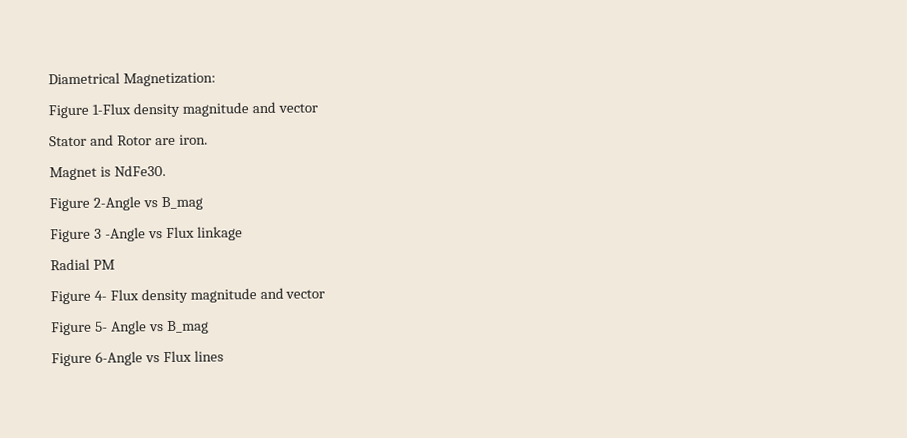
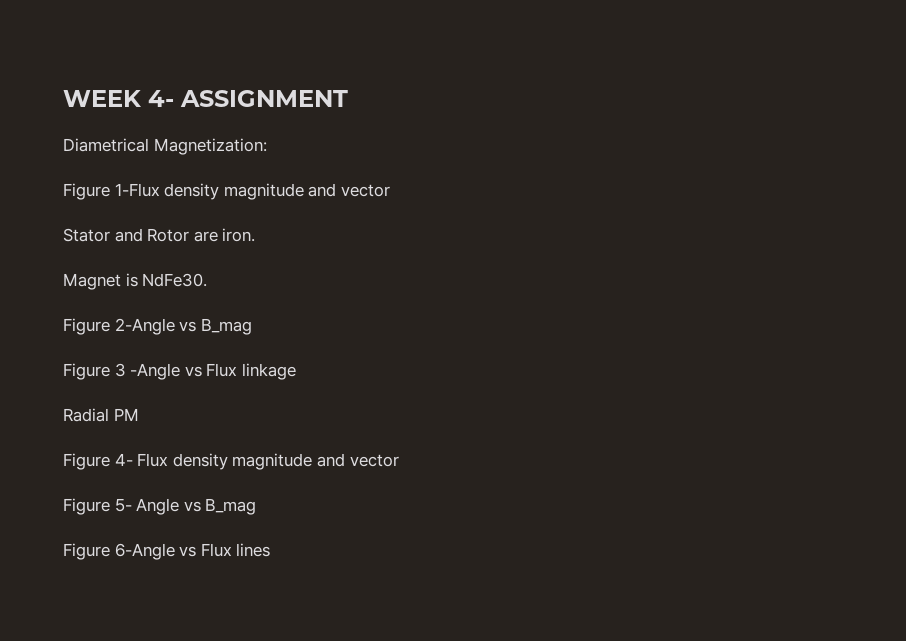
(48, 78) none -> [63,90,348,107] WEEK 4- ASSIGNMENT //

